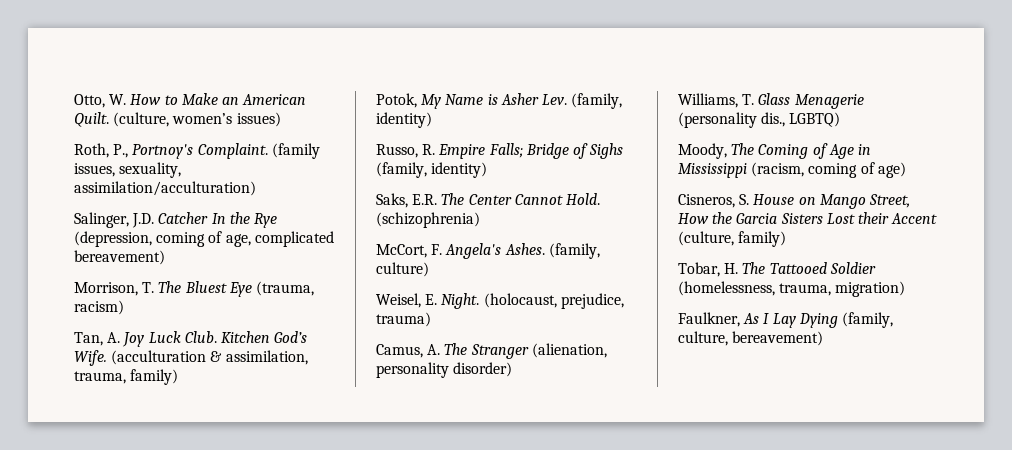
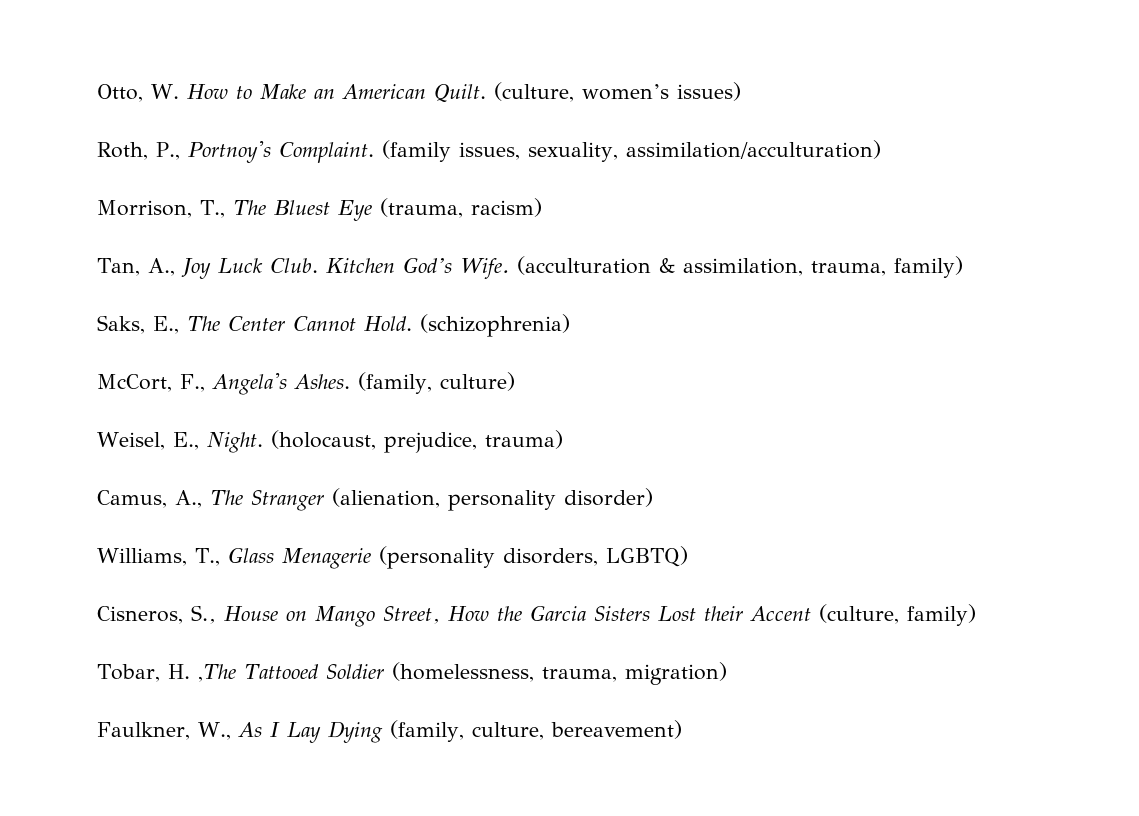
[74,212,277,228] [74,231,334,247] [74,250,165,265] // Salinger, J.D. Catcher In the Rye (depression, coming of age, complicated bereavement) -> (881, 149) none
[142,282,155,293] T. -> [200,200,225,218] T.,
[107,332,121,343] A. -> [147,258,175,276] A.,
[376,93,623,109] [376,112,432,128] [376,143,624,159] [376,162,488,178] // Potok, My Name is Asher Lev. (family, identity) // Russo, R. Empire Falls; Bridge of Sighs (family, identity) -> (963, 267) none
[412,194,438,205] E.R. -> [153,316,179,334] E.,
[431,244,443,255] F. -> [180,374,205,392] F.,
[425,294,438,305] E. -> [172,432,199,450] E.,
[427,344,441,355] A. -> [175,490,202,508] A.,
[742,94,755,105] T. -> [195,548,220,566] T.,
[761,112,786,127] dis., -> [502,548,598,566] disorders,
[678,143,871,159] [678,162,906,178] // Moody, The Coming of Age in Mississippi (racism, coming of age) -> (688, 556) none
[739,194,750,205] S. -> [191,605,216,624] S.,
[742,262,766,274] The -> [197,664,236,682] ,The
(740, 319) none -> [197,722,231,740] W.,

